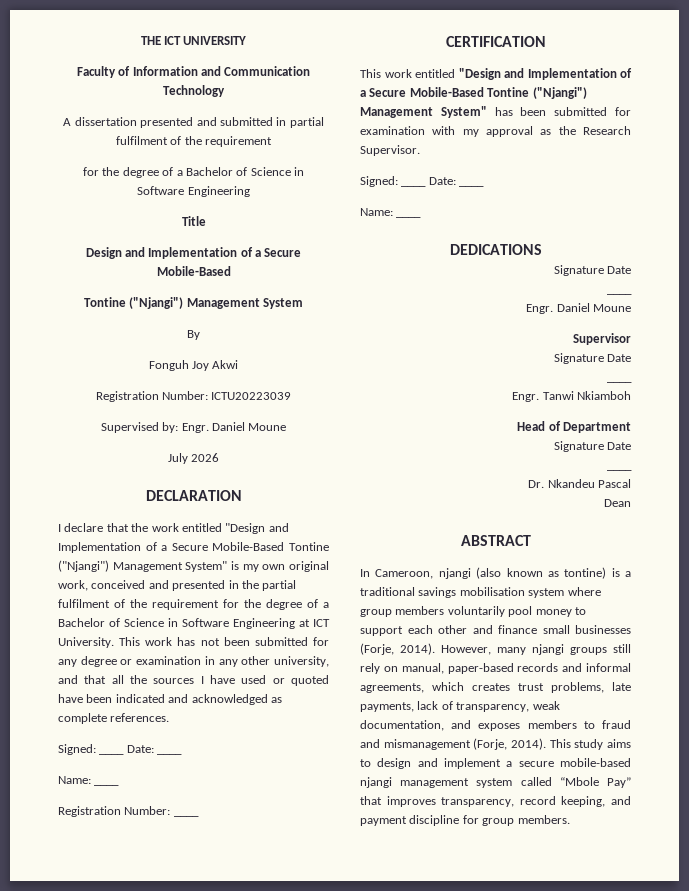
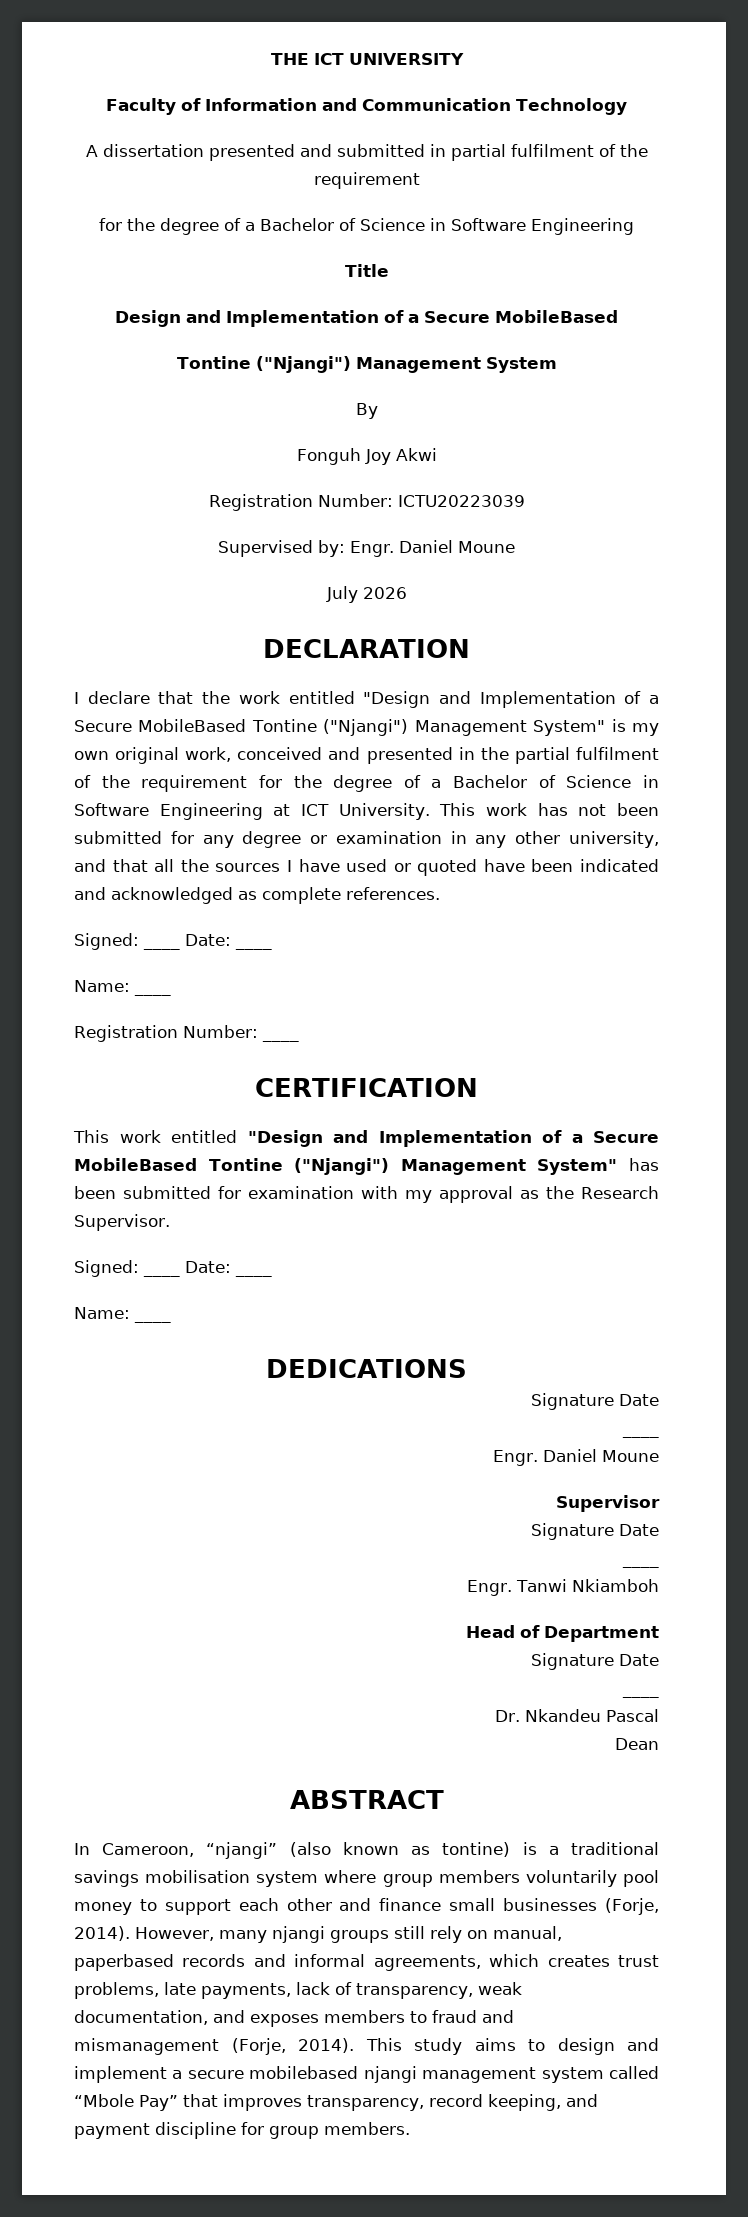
[156,266,231,276] Mobile-Based -> [495,310,618,323] MobileBased
[212,542,285,551] Mobile-Based -> [138,719,247,732] MobileBased
[409,87,484,97] Mobile-Based -> [74,1158,197,1171] MobileBased
[438,568,471,579] njangi -> [206,1842,278,1859] “njangi”
[447,663,514,674] paper-based -> [74,1954,174,1971] paperbased
[560,758,631,767] mobile-based -> [249,2066,359,2079] mobilebased

